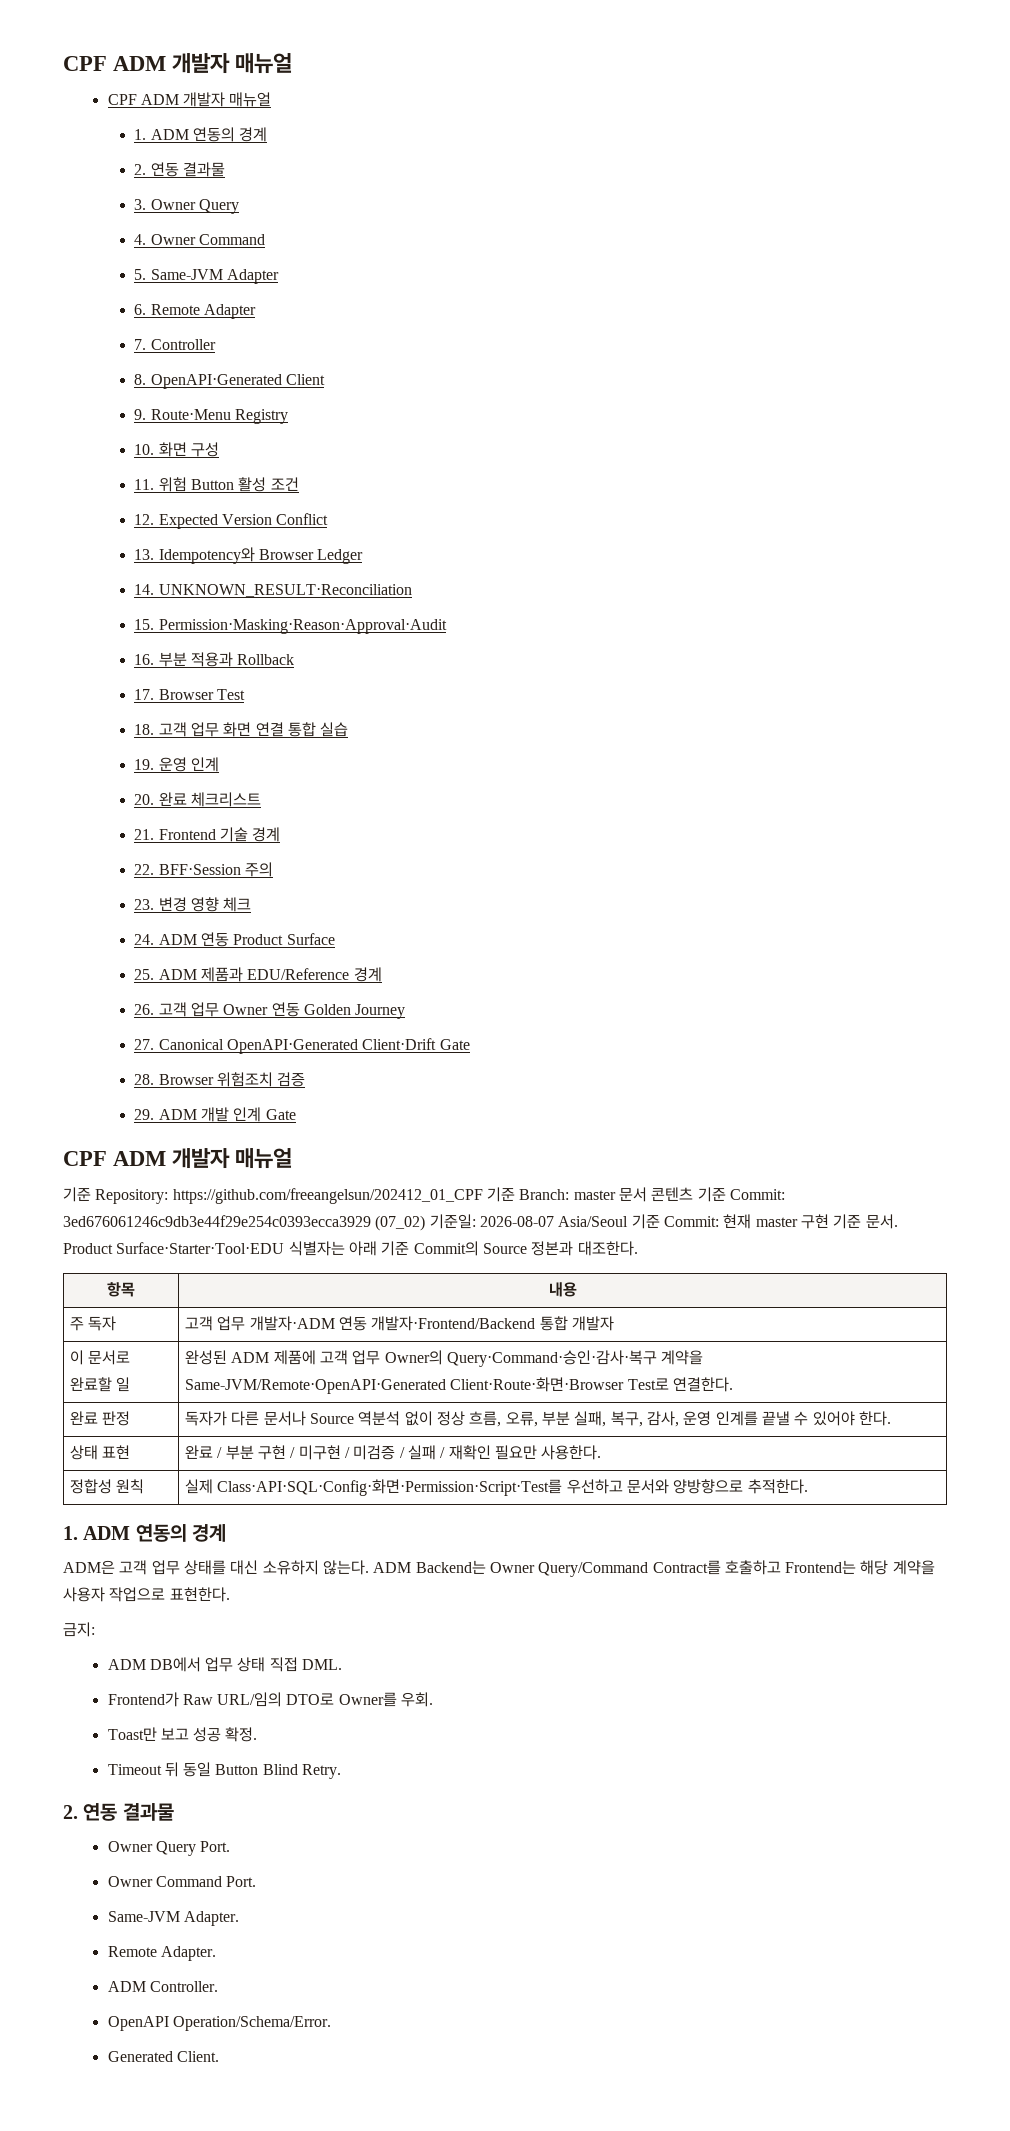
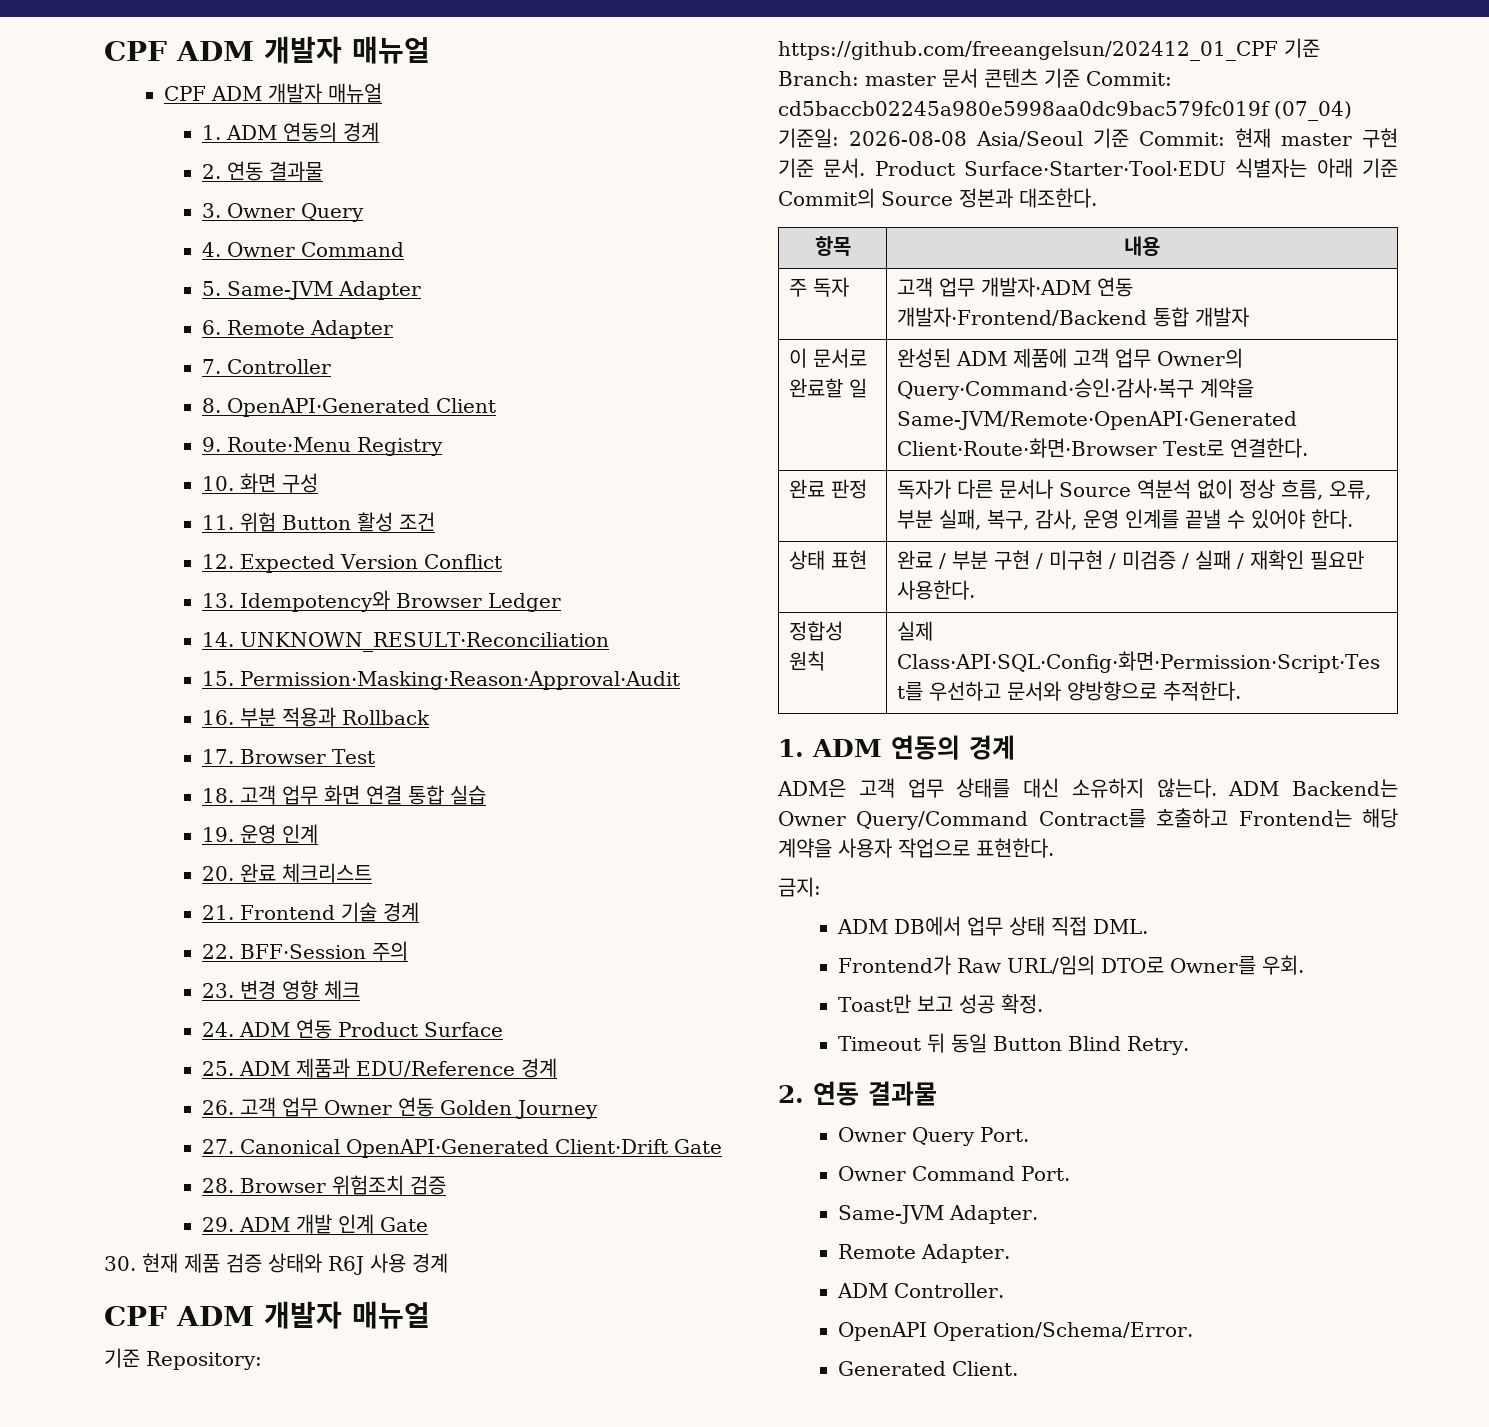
(296, 1114) none -> [104,1253,448,1275] // 30. 현재 제품 검증 상태와 R6J 사용 경계
[63,1214,554,1231] 3ed676061246c9db3e44f29e254c0393ecca3929 (07_02) 기준일: 2026-08-07 -> [778,101,1352,121] [778,128,967,148] cd5baccb02245a980e5998aa0dc9bac579fc019f (07_04) 기준일: 2026-08-08

